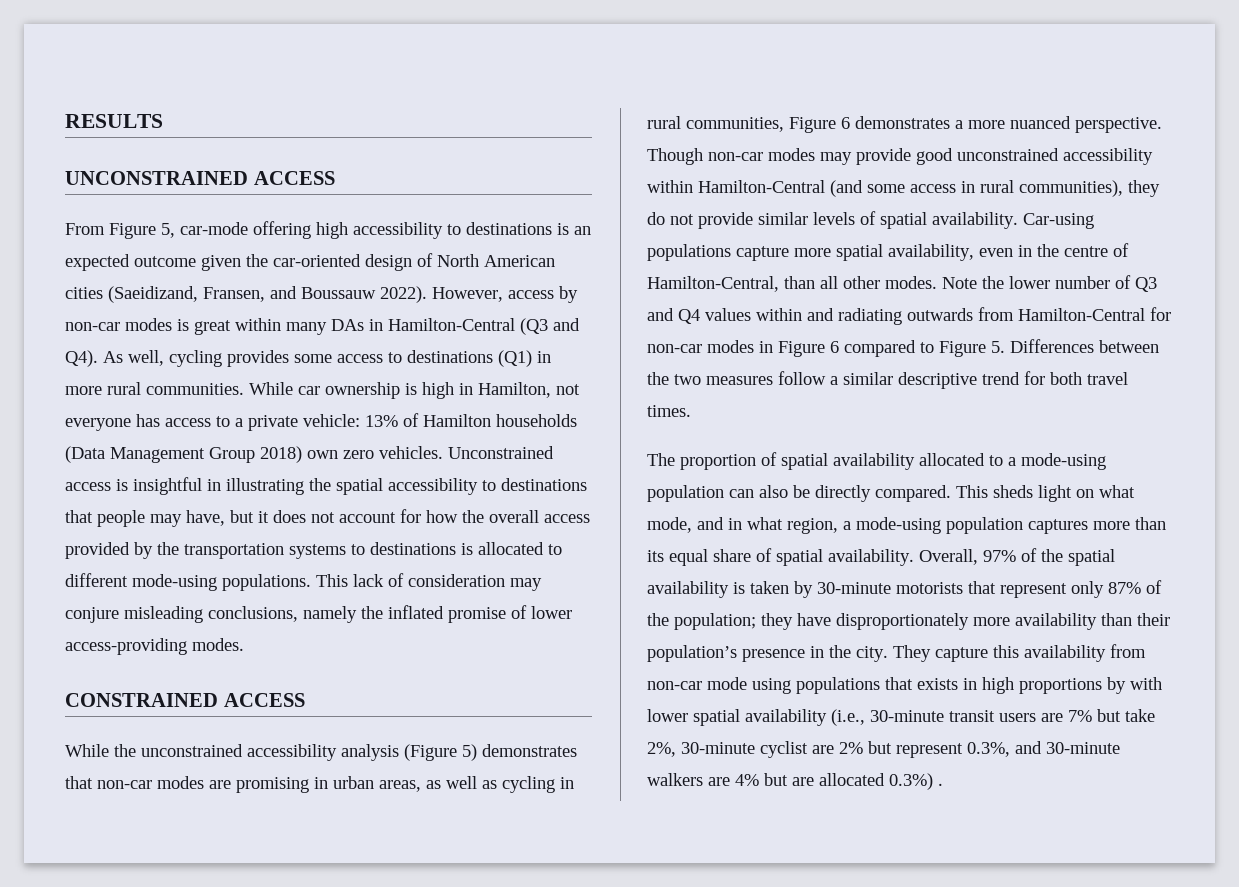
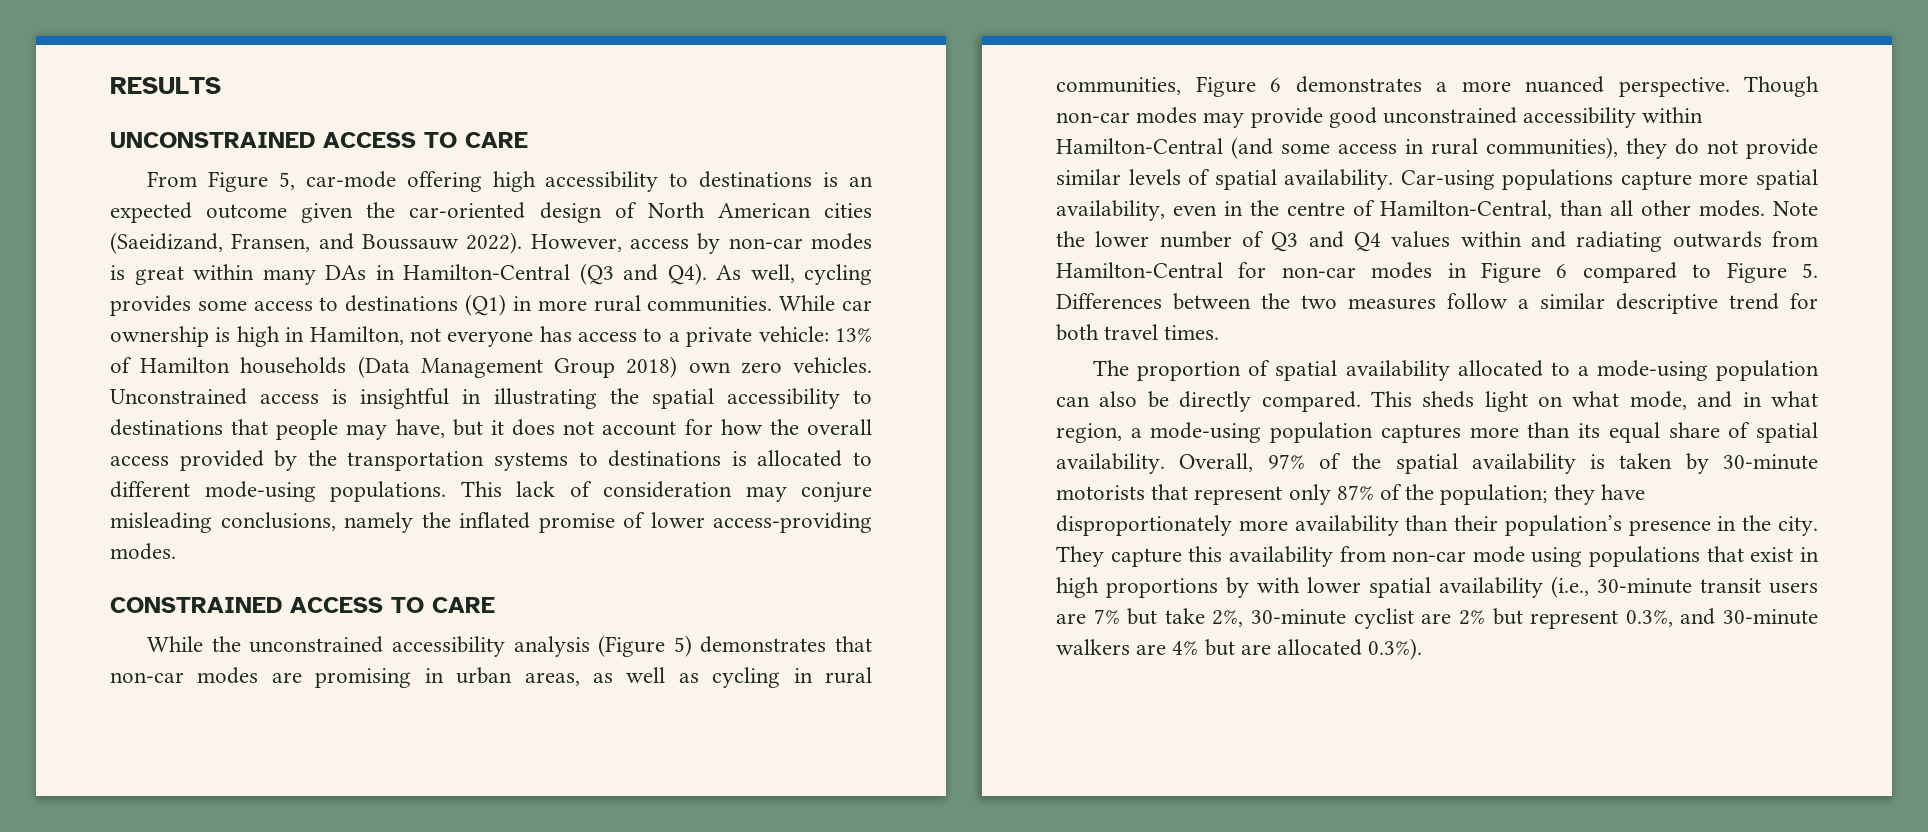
(335, 178) none -> [424,132,528,148] TO CARE
(305, 700) none -> [391,597,495,613] TO CARE
[917,678,958,690] exists -> [1750,547,1794,562] exist
[889,773,943,790] 0.3%) . -> [1368,638,1423,660] 0.3%).

